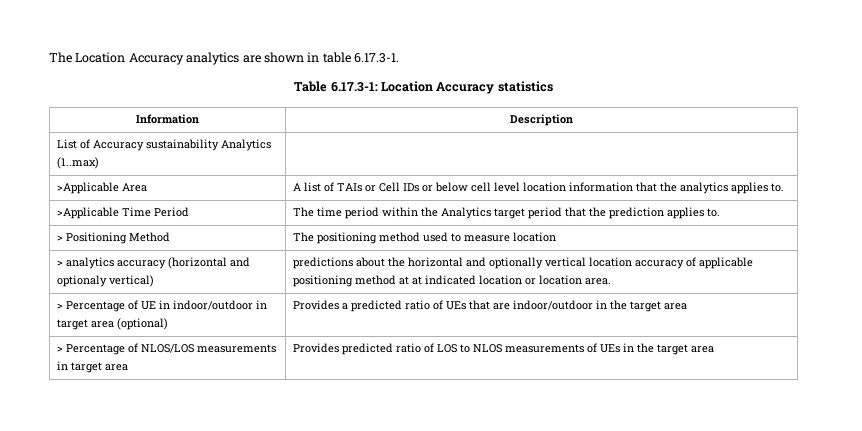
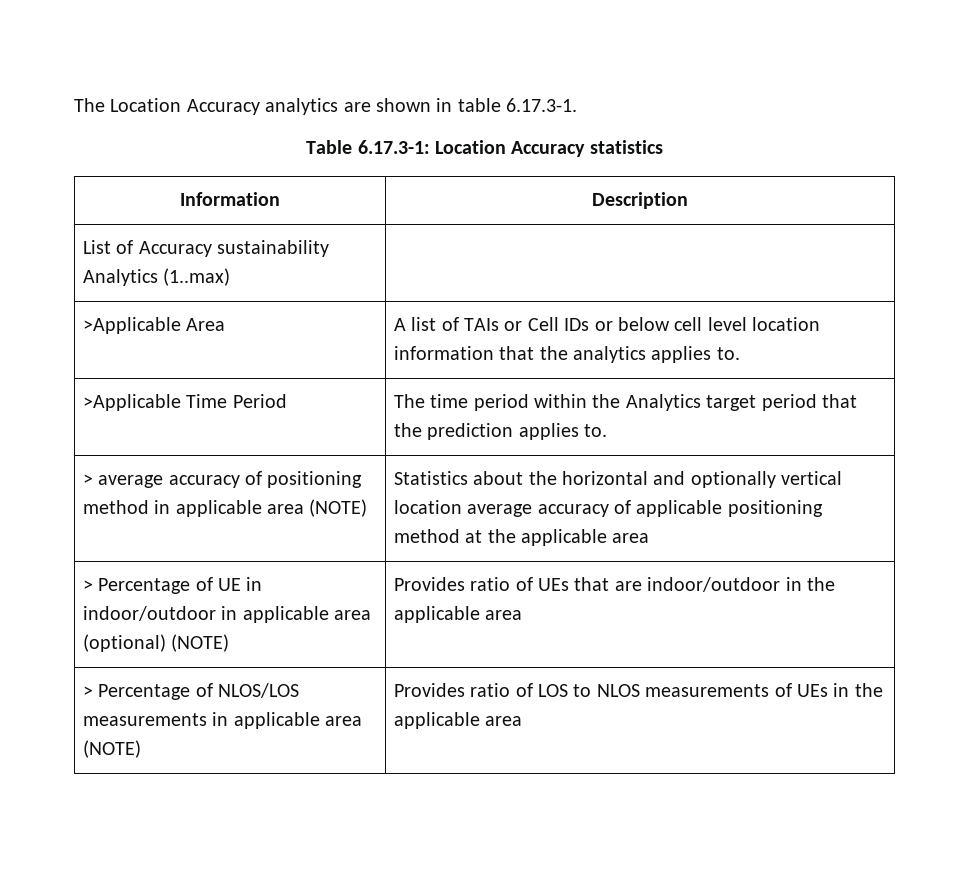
[65,232,170,244] [292,232,556,244] [56,257,250,269] [56,275,154,287] [292,257,353,269] Positioning Method | The positioning method used to measure location // > analytics accuracy (horizontal and optionaly vertical) | predictions -> [98,471,363,488] [82,499,368,517] [393,471,468,485] average accuracy of positioning method in applicable area (NOTE) | Statistics
(632, 262) none -> [467,504,533,517] average
[411,275,611,285] at indicated location or location area. -> [487,529,650,546] the applicable area
[56,319,88,330] target -> [242,606,329,623] applicable
[292,300,402,312] | Provides a predicted -> [171,634,230,652] [393,577,465,591] (NOTE) | Provides
[629,301,661,312] target -> [393,606,480,623] applicable
[70,362,128,373] [292,343,393,355] target area | Provides predicted -> [233,712,363,729] [82,740,141,758] [393,683,465,697] applicable area (NOTE) | Provides
[656,344,688,355] target -> [393,712,480,729] applicable

